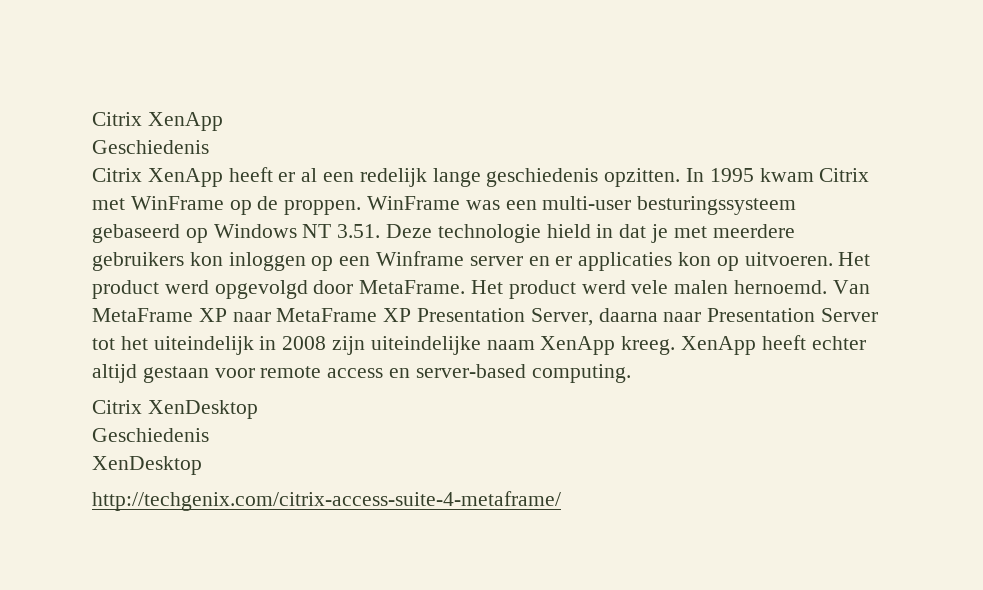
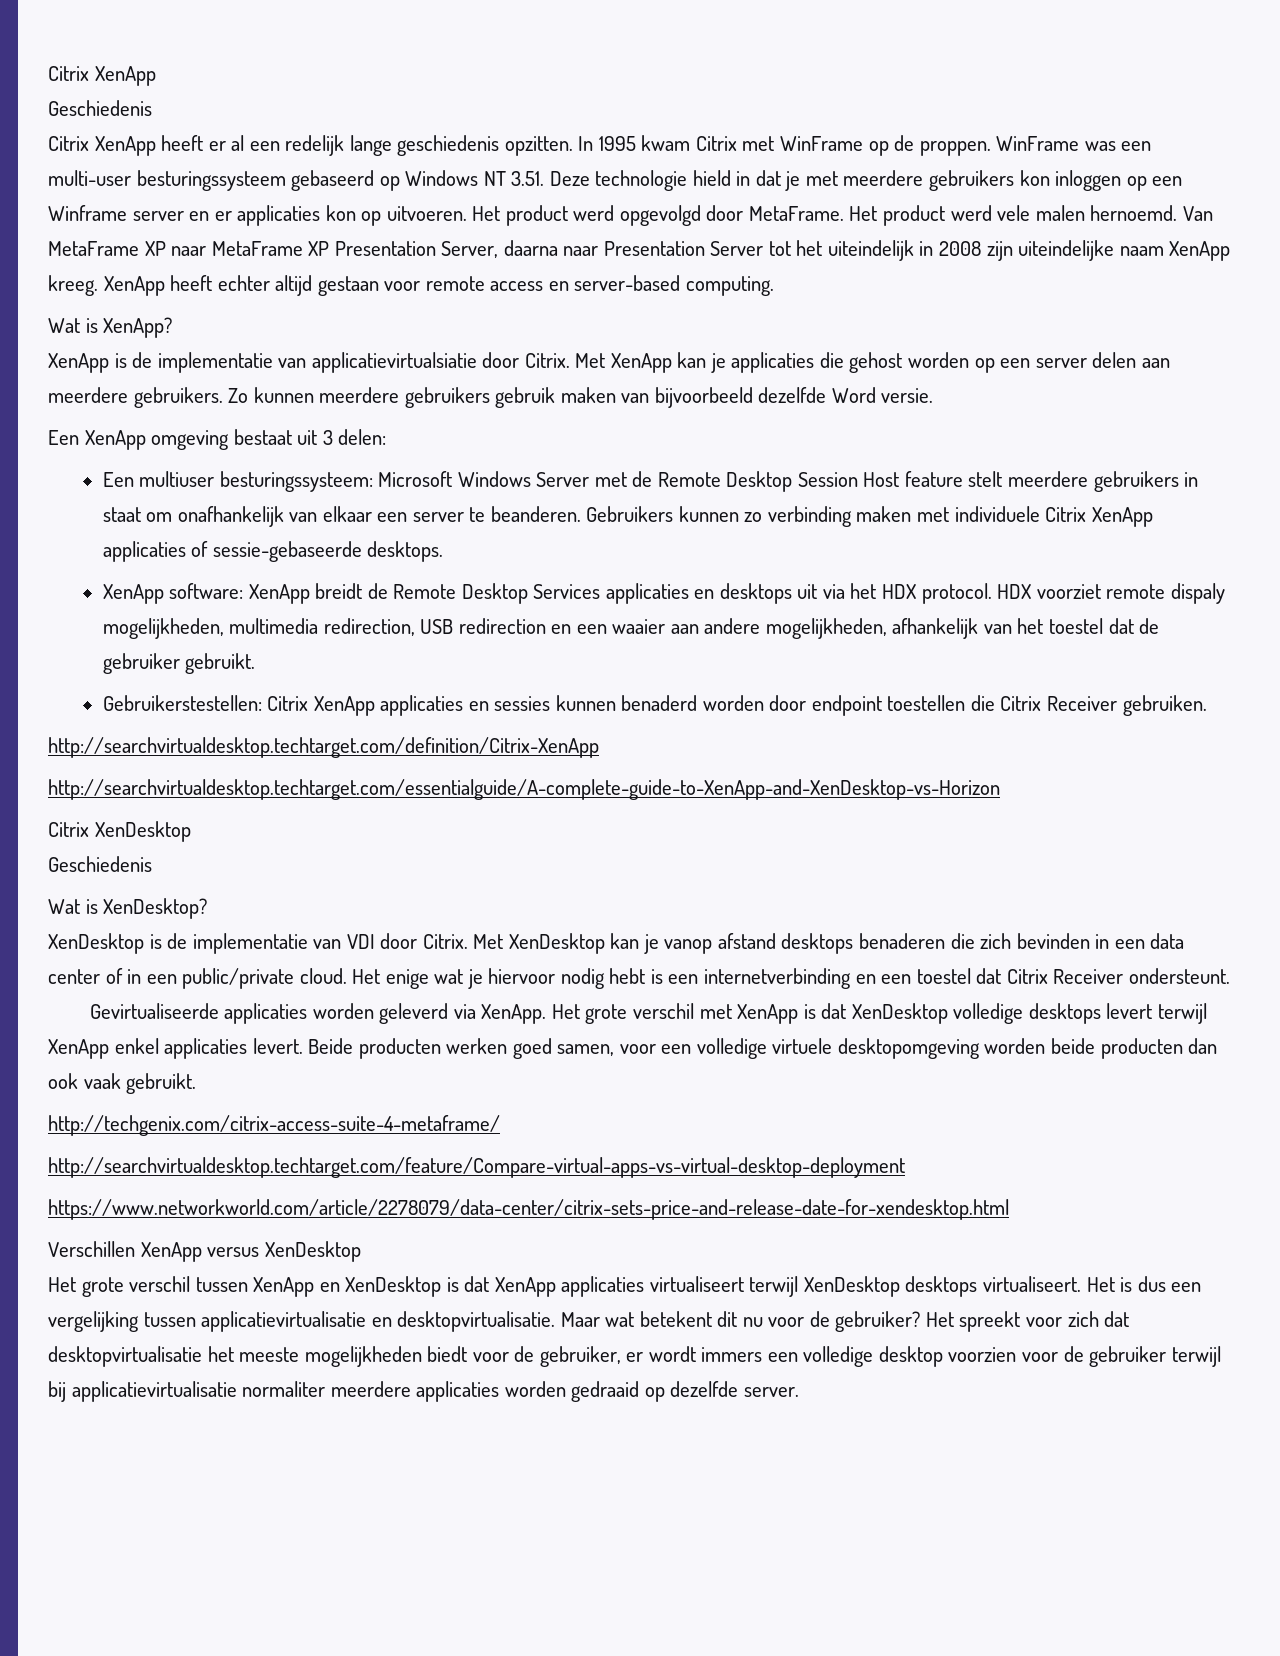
[92,400,258,419] [92,428,209,442] [92,456,202,475] [92,491,561,511] Citrix XenDesktop // Geschiedenis // XenDesktop // http://techgenix.com/citrix-access-suite-4-metaframe/ -> [48,317,173,338] [48,352,1170,373] [48,387,934,408] [48,429,387,450] [102,471,1199,492] [102,506,1153,527] [102,541,444,562] [102,583,1225,604] [102,618,1160,639] [102,653,256,674] [102,695,1207,716] [48,737,599,758] [48,779,1000,800] [48,821,191,842] [48,856,152,872] [48,898,208,919] [48,933,1185,954] [48,968,1230,989] [89,1003,1207,1024] [48,1038,1218,1059] [48,1073,197,1094] [48,1115,500,1136] [48,1157,905,1178] [48,1199,1009,1220] [48,1241,361,1262] [48,1276,1202,1297] [48,1311,1130,1332] [48,1346,1221,1367] [48,1381,799,1402] Wat is XenApp? // XenApp is de implementatie van applicatievirtualsiatie door Citrix. Met XenApp kan je applicaties die gehost worden op een server delen aan meerdere gebruikers. Zo kunnen meerdere gebruikers gebruik maken van bijvoorbeeld dezelfde Word versie. // Een XenApp omgeving bestaat uit 3 delen: // Een multiuser besturingssysteem: Microsoft Windows Server met de Remote Desktop Session Host feature stelt meerdere gebruikers in staat om onafhankelijk van elkaar een server te beanderen. Gebruikers kunnen zo verbinding maken met individuele Citrix XenApp applicaties of sessie-gebaseerde desktops. // XenApp software: XenApp breidt de Remote Desktop Services applicaties en desktops uit via het HDX protocol. HDX voorziet remote dispaly mogelijkheden, multimedia redirection, USB redirection en een waaier aan andere mogelijkheden, afhankelijk van het toestel dat de gebruiker gebruikt. // Gebruikerstestellen: Citrix XenApp applicaties en sessies kunnen benaderd worden door endpoint toestellen die Citrix Receiver gebruiken. // http://searchvirtualdesktop.techtarget.com/definition/Citrix-XenApp // http://searchvirtualdesktop.techtarget.com/essentialguide/A-complete-guide-to-XenApp-and-XenDesktop-vs-Horizon // Citrix XenDesktop // Geschiedenis // Wat is XenDesktop? // XenDesktop is de implementatie van VDI door Citrix. Met XenDesktop kan je vanop afstand desktops benaderen die zich bevinden in een data center of in een public/private cloud. Het enige wat je hiervoor nodig hebt is een internetverbinding en een toestel dat Citrix Receiver ondersteunt. // Gevirtualiseerde applicaties worden geleverd via XenApp. Het grote verschil met XenApp is dat XenDesktop volledige desktops levert terwijl XenApp enkel applicaties levert. Beide producten werken goed samen, voor een volledige virtuele desktopomgeving worden beide producten dan ook vaak gebruikt. // http://techgenix.com/citrix-access-suite-4-metaframe/ // http://searchvirtualdesktop.techtarget.com/feature/Compare-virtual-apps-vs-virtual-desktop-deployment // https://www.networkworld.com/article/2278079/data-center/citrix-sets-price-and-release-date-for-xendesktop.html // Verschillen XenApp versus XenDesktop // Het grote verschil tussen XenApp en XenDesktop is dat XenApp applicaties virtualiseert terwijl XenDesktop desktops virtualiseert. Het is dus een vergelijking tussen applicatievirtualisatie en desktopvirtualisatie. Maar wat betekent dit nu voor de gebruiker? Het spreekt voor zich dat desktopvirtualisatie het meeste mogelijkheden biedt voor de gebruiker, er wordt immers een volledige desktop voorzien voor de gebruiker terwijl bij applicatievirtualisatie normaliter meerdere applicaties worden gedraaid op dezelfde server.

